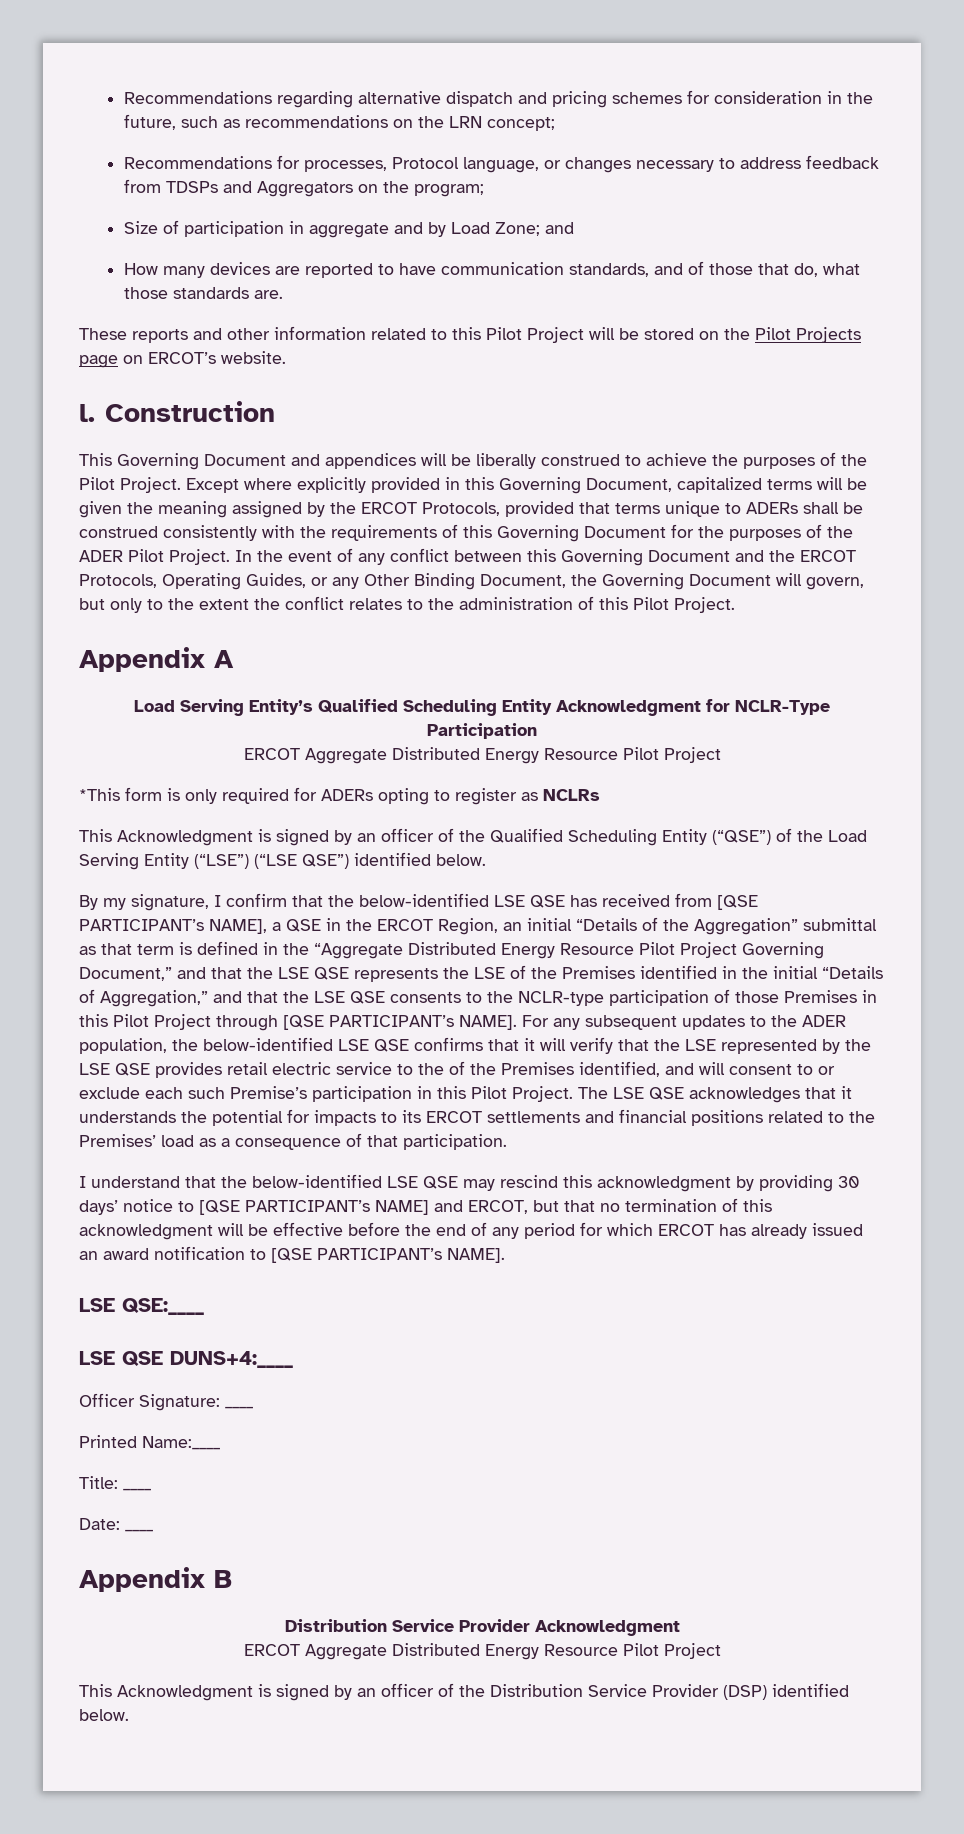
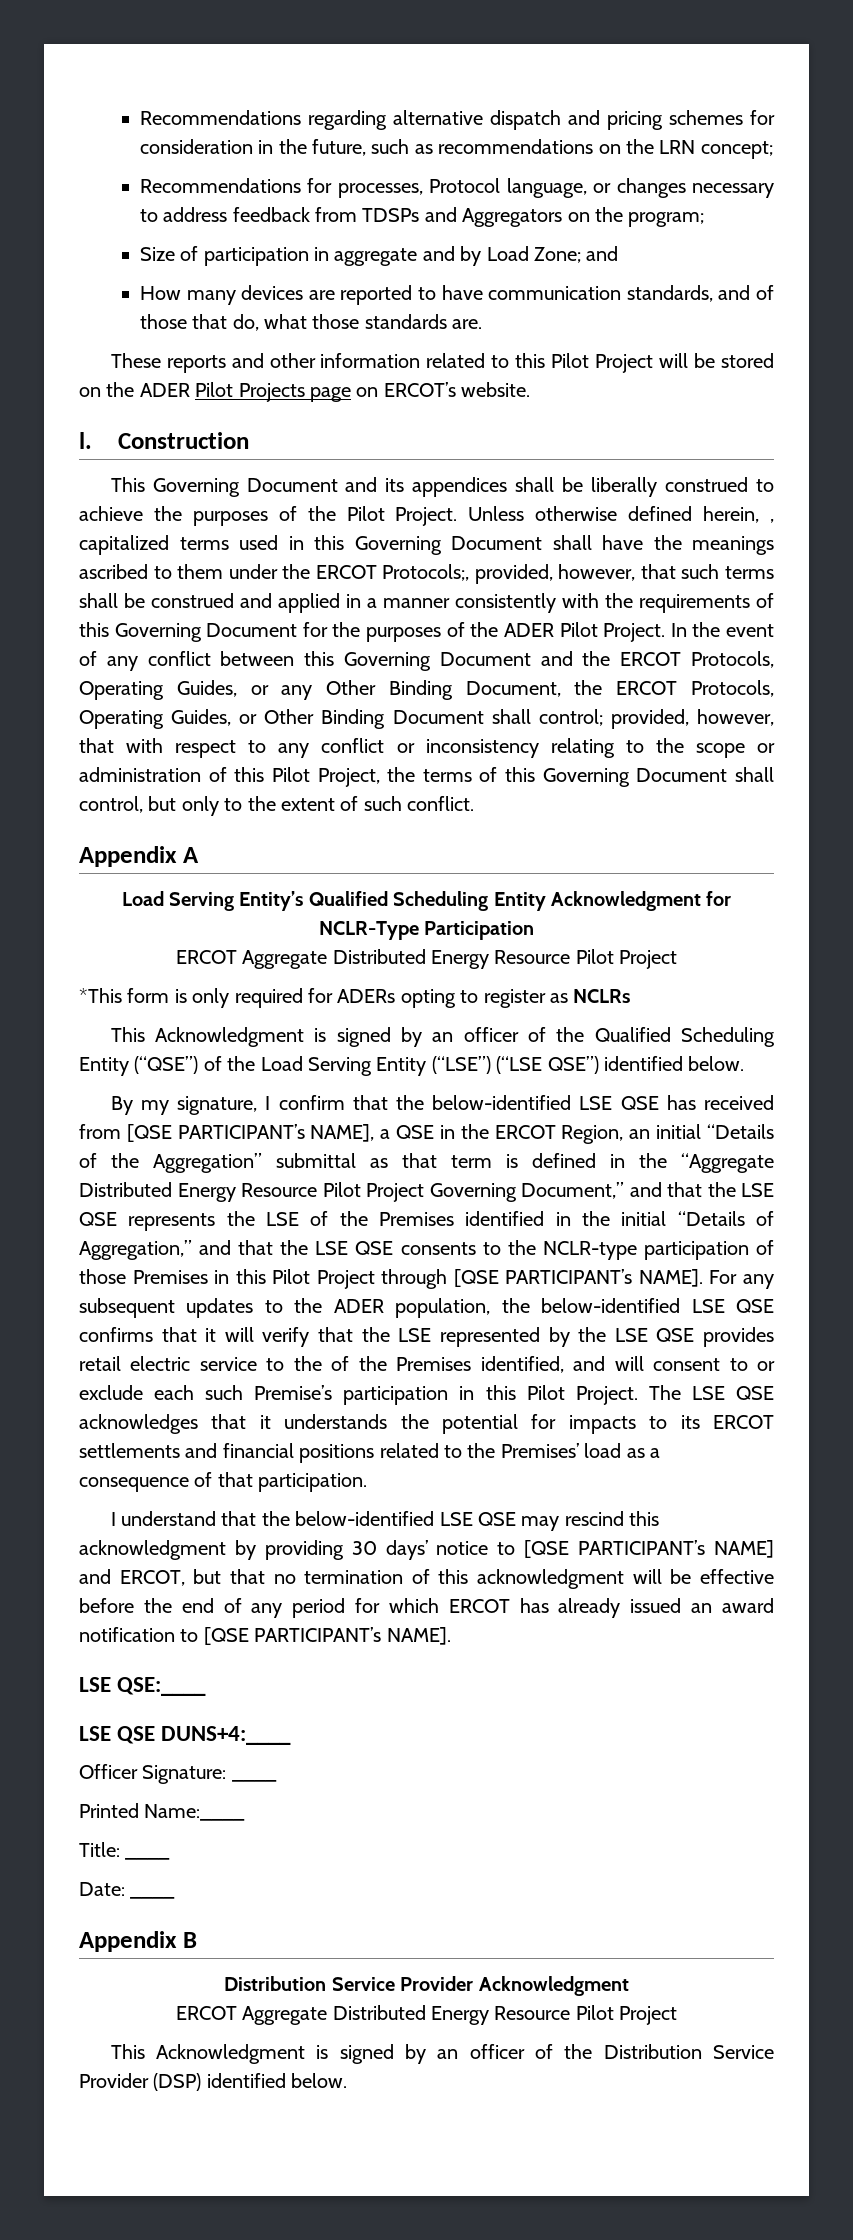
(750, 334) none -> [139,383,190,397] ADER
[325,453,447,469] appendices will -> [385,477,555,497] its appendices shall
[186,477,867,494] [79,501,863,518] [79,526,158,538] Except where explicitly provided in this Governing Document, capitalized terms will be given the meaning assigned by the ERCOT Protocols, provided that terms unique to ADERs shall be construed -> [468,506,774,523] [79,535,774,555] [79,564,774,584] [79,593,450,613] Unless otherwise defined herein, , capitalized terms used in this Governing Document shall have the meanings ascribed to them under the ERCOT Protocols;, provided, however, that such terms shall be construed and applied in a manner
[602,573,864,590] Governing Document will govern, -> [616,680,774,697] [79,709,774,729] [79,738,776,758] [79,767,774,787] [79,796,143,813] ERCOT Protocols, Operating Guides, or Other Binding Document shall control; provided, however, that with respect to any conflict or inconsistency relating to the scope or administration of this Pilot Project, the terms of this Governing Document shall control,
[254,596,735,613] the conflict relates to the administration of this Pilot Project. -> [340,796,475,811] of such conflict.

